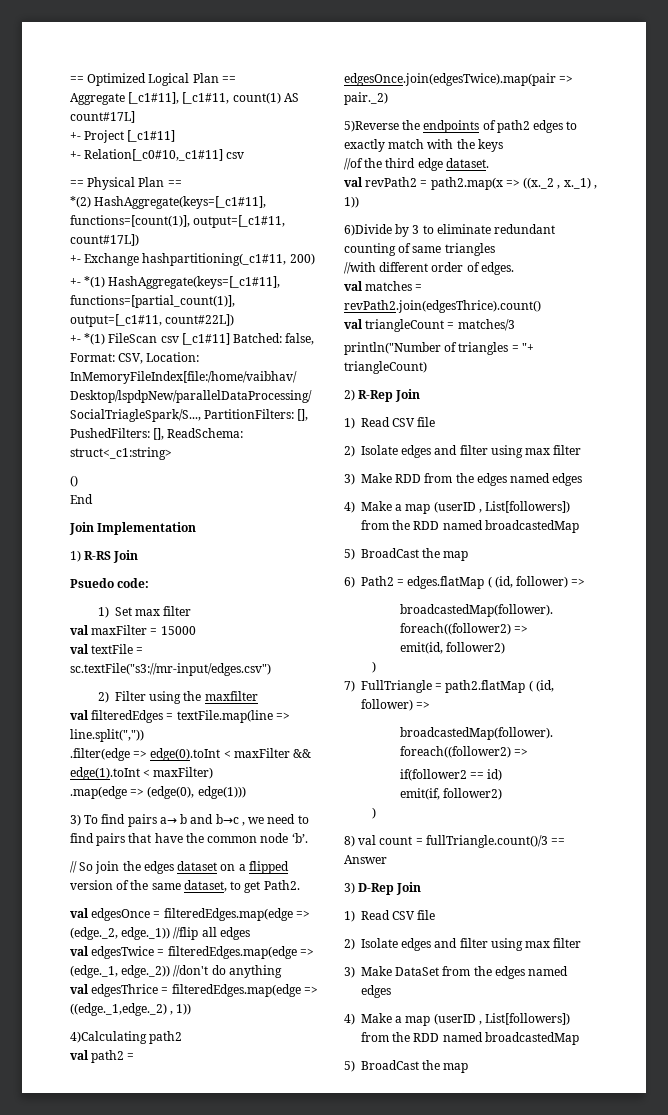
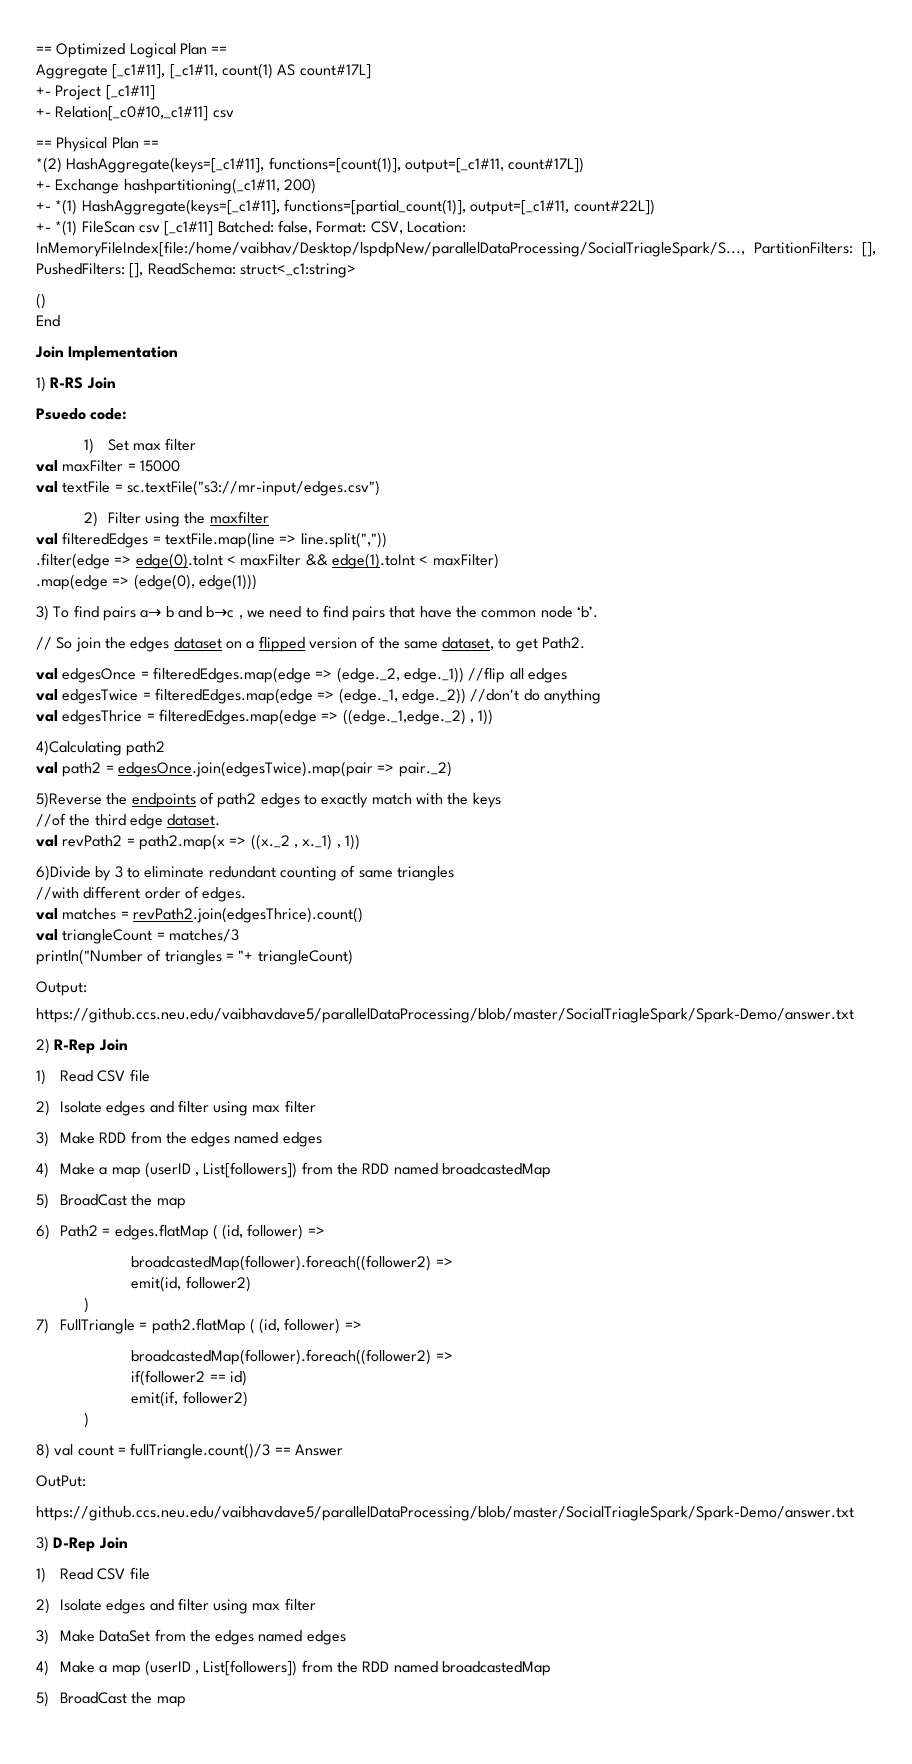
(427, 367) none -> [36,981,87,996] [36,1008,854,1023] // Output: // https://github.ccs.neu.edu/vaibhavdave5/parallelDataProcessing/blob/master/SocialTriagleSpark/Spark-Demo/answer.txt
(387, 859) none -> [36,1475,86,1487] [36,1506,854,1521] // OutPut: // https://github.ccs.neu.edu/vaibhavdave5/parallelDataProcessing/blob/master/SocialTriagleSpark/Spark-Demo/answer.txt

